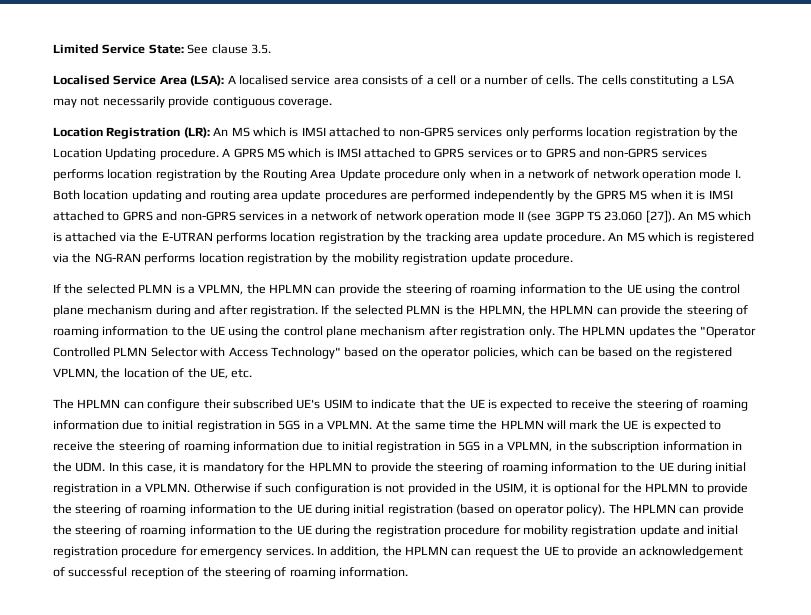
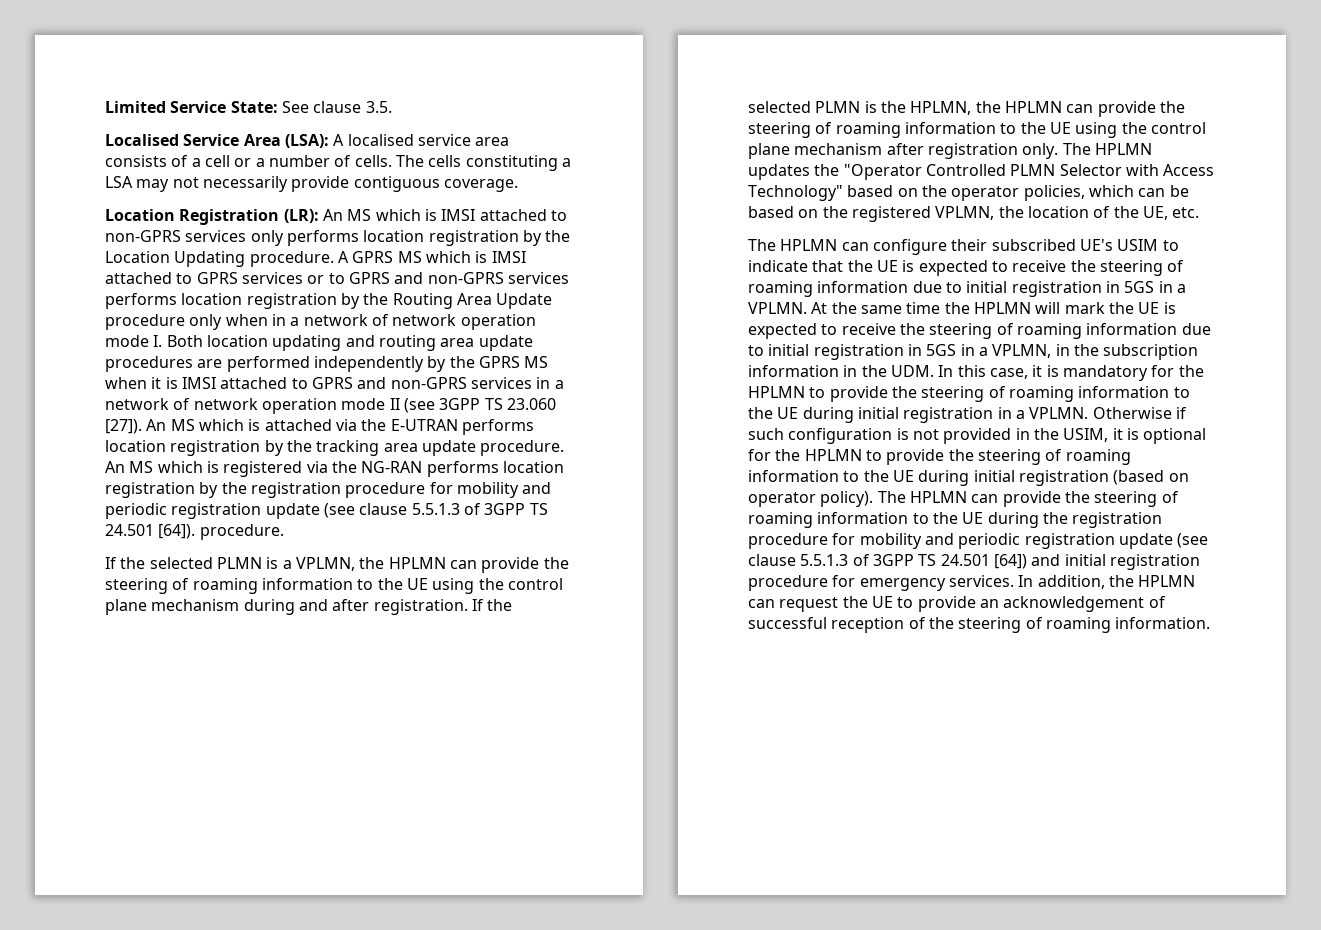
[354,253,511,265] mobility registration update -> [250,482,552,498] [105,503,548,519] [105,524,196,539] registration procedure for mobility and periodic registration update (see clause 5.5.1.3 of 3GPP TS 24.501 [64]).
[571,525,680,537] registration update -> [924,533,1209,549] [748,554,1027,569] and periodic registration update (see clause 5.5.1.3 of 3GPP TS 24.501 [64])

